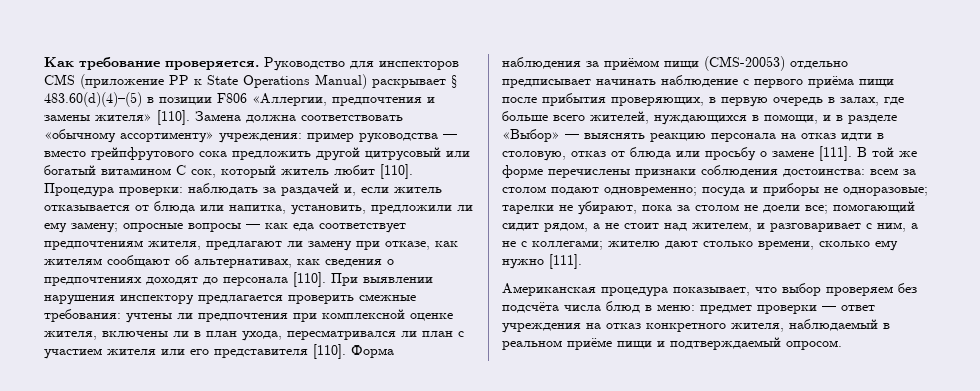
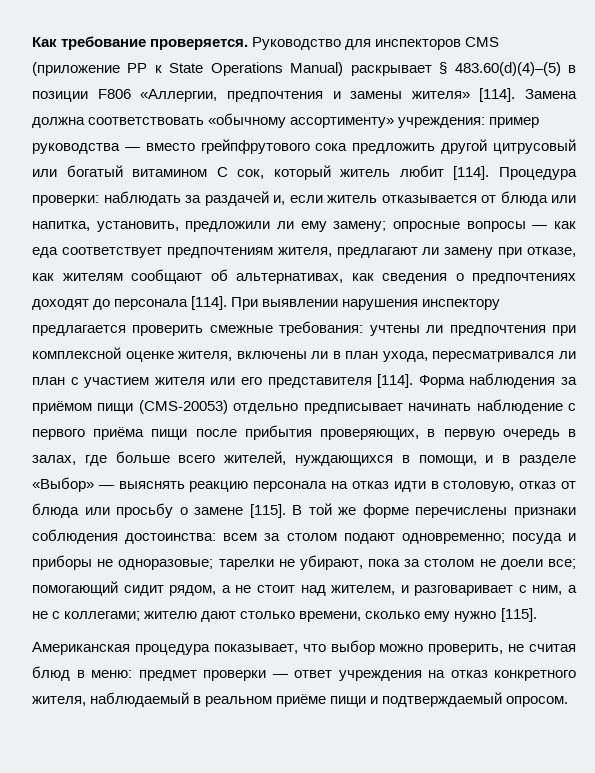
[157,110,190,125] [110]. -> [479,88,516,102] [114].
[380,164,413,179] [110]. -> [453,166,490,180] [114].
[293,272,326,287] [110]. -> [191,296,228,310] [114].
[313,344,346,359] [110]. -> [377,374,414,388] [114].
[819,146,852,161] [111]. -> [249,504,286,518] [115].
[549,254,582,269] [111]. -> [500,608,537,622] [115].
[826,283,917,296] [502,302,601,313] проверяем без подсчёта числа -> [379,644,576,655] можно проверить, не считая

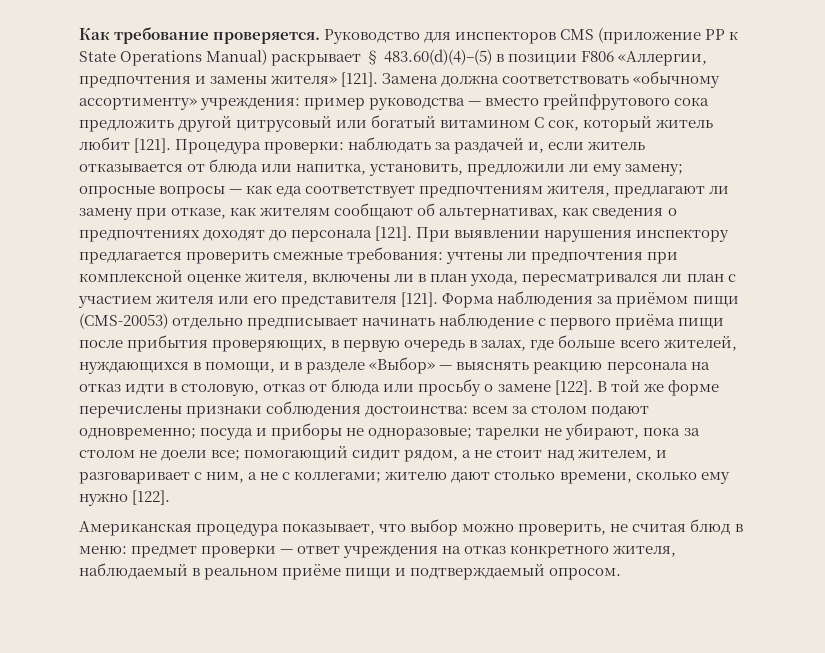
[479,88,516,102] [114]. -> [341,72,379,87] [121].
[453,166,490,180] [114]. -> [134,138,172,153] [121].
[191,296,228,310] [114]. -> [375,226,413,241] [121].
[377,374,414,388] [114]. -> [401,292,439,307] [121].
[249,504,286,518] [115]. -> [554,380,593,395] [122].
[500,608,537,622] [115]. -> [132,490,171,505] [122].

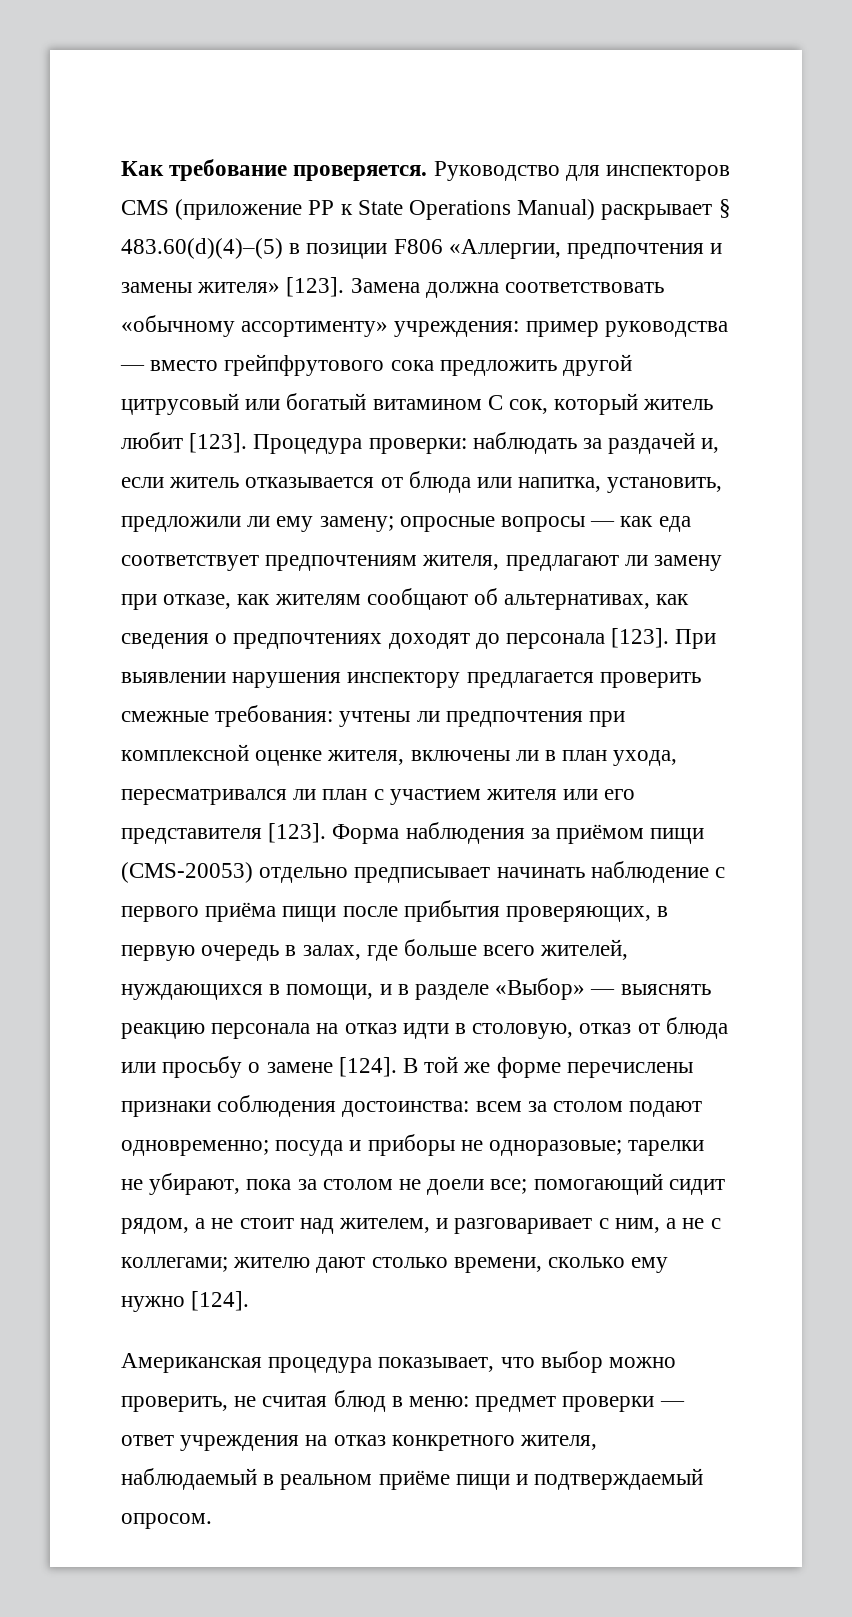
[341,72,379,87] [121]. -> [286,277,345,297] [123].
[134,138,172,153] [121]. -> [189,433,248,453] [123].
[375,226,413,241] [121]. -> [611,628,670,648] [123].
[401,292,439,307] [121]. -> [268,823,327,843] [123].
[554,380,593,395] [122]. -> [338,1057,397,1077] [124].
[132,490,171,505] [122]. -> [191,1291,250,1311] [124].

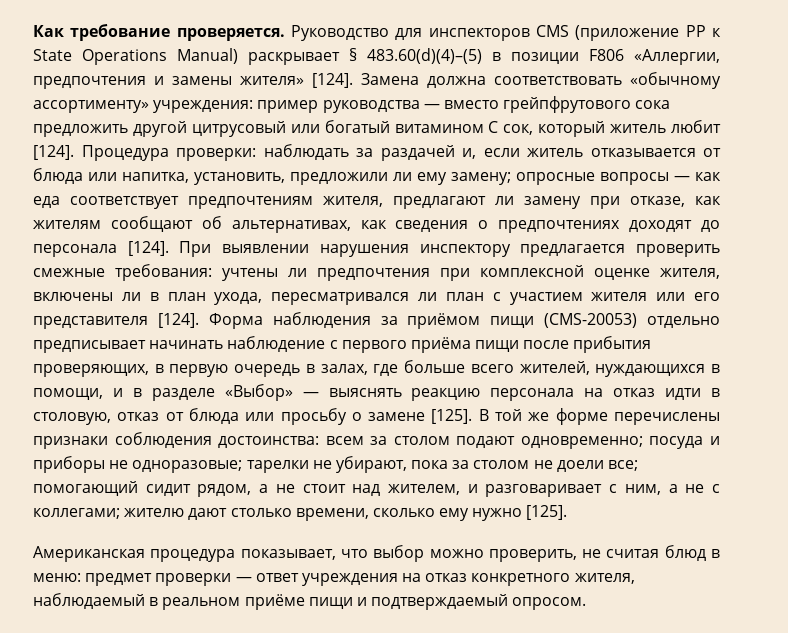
[286,277,345,297] [123]. -> [312,73,353,88] [124].
[189,433,248,453] [123]. -> [33,145,74,160] [124].
[611,628,670,648] [123]. -> [127,241,169,256] [124].
[268,823,327,843] [123]. -> [157,313,199,328] [124].
[338,1057,397,1077] [124]. -> [431,409,473,424] [125].
[191,1291,250,1311] [124]. -> [526,505,568,520] [125].

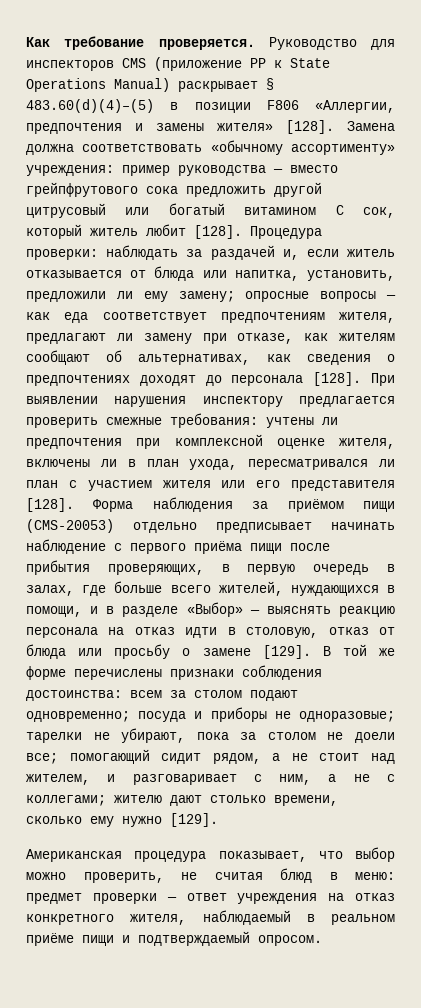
[312,73,353,88] [124]. -> [286,120,334,134] [128].
[33,145,74,160] [124]. -> [194,225,242,239] [128].
[127,241,169,256] [124]. -> [313,372,362,386] [128].
[157,313,199,328] [124]. -> [26,498,74,512] [128].
[431,409,473,424] [125]. -> [262,645,311,659] [129].
[526,505,568,520] [125]. -> [170,813,218,827] [129].

